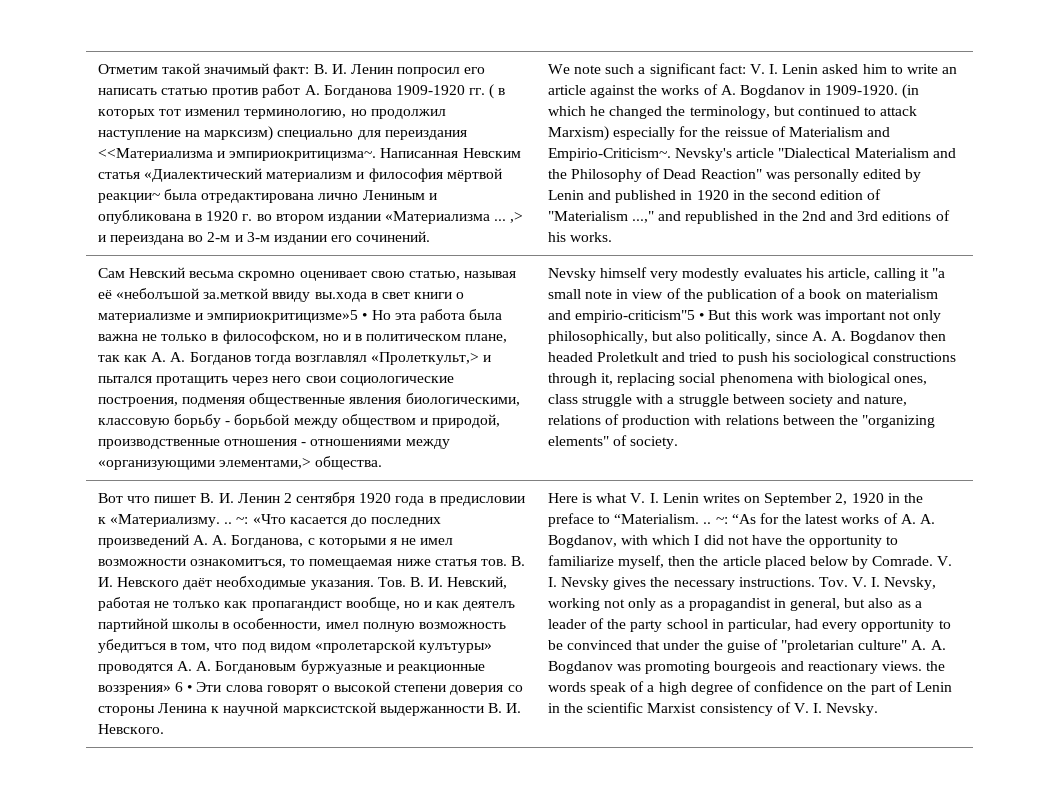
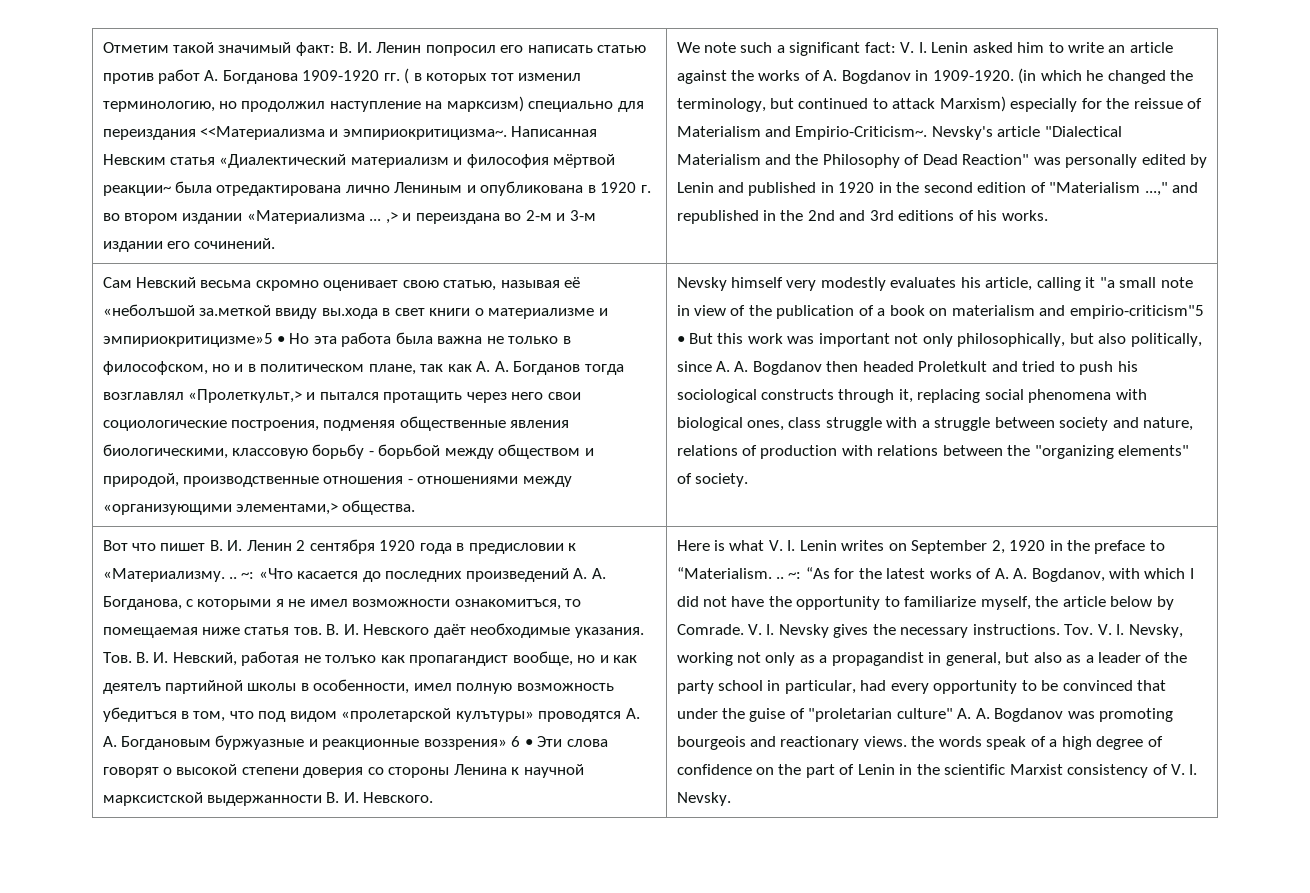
[873,352,957,362] constructions -> [761,389,835,400] constructs
[668,556,696,566] then -> (1031, 603) none
[764,556,806,569] placed -> (1106, 601) none

